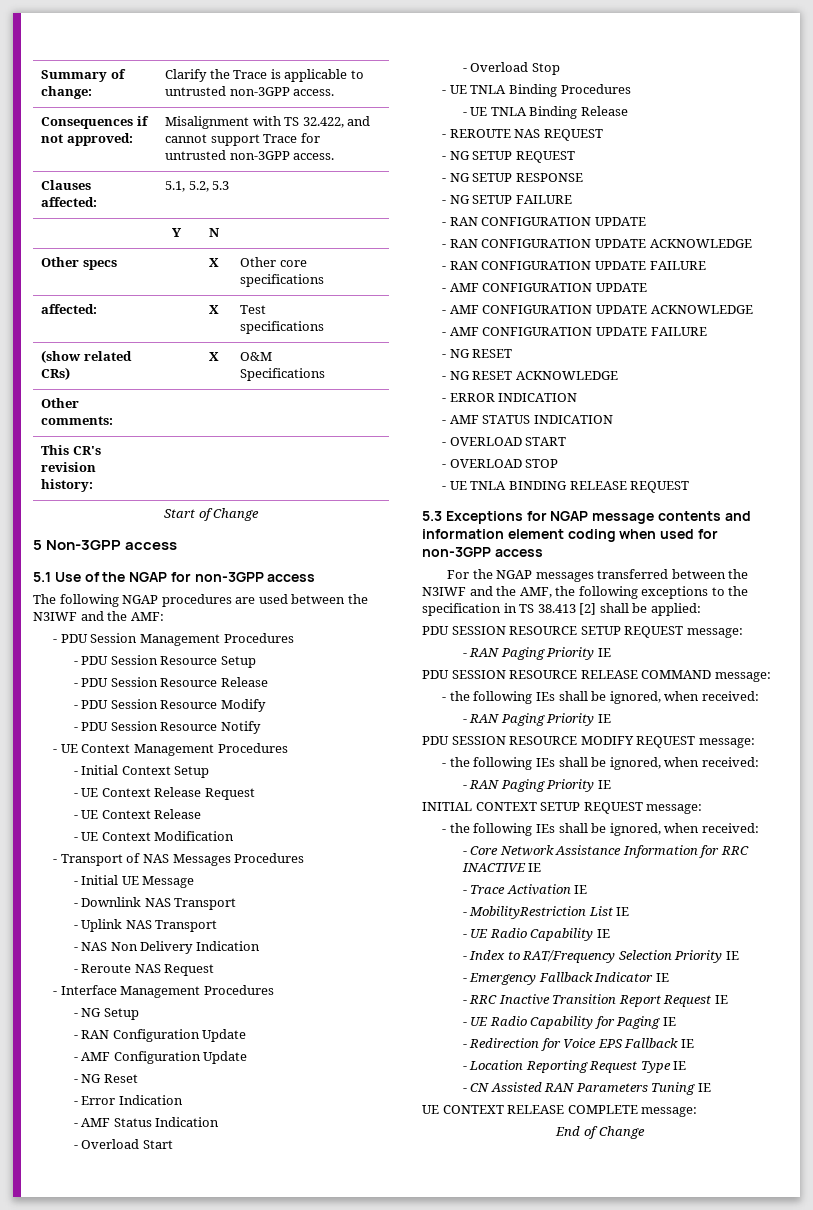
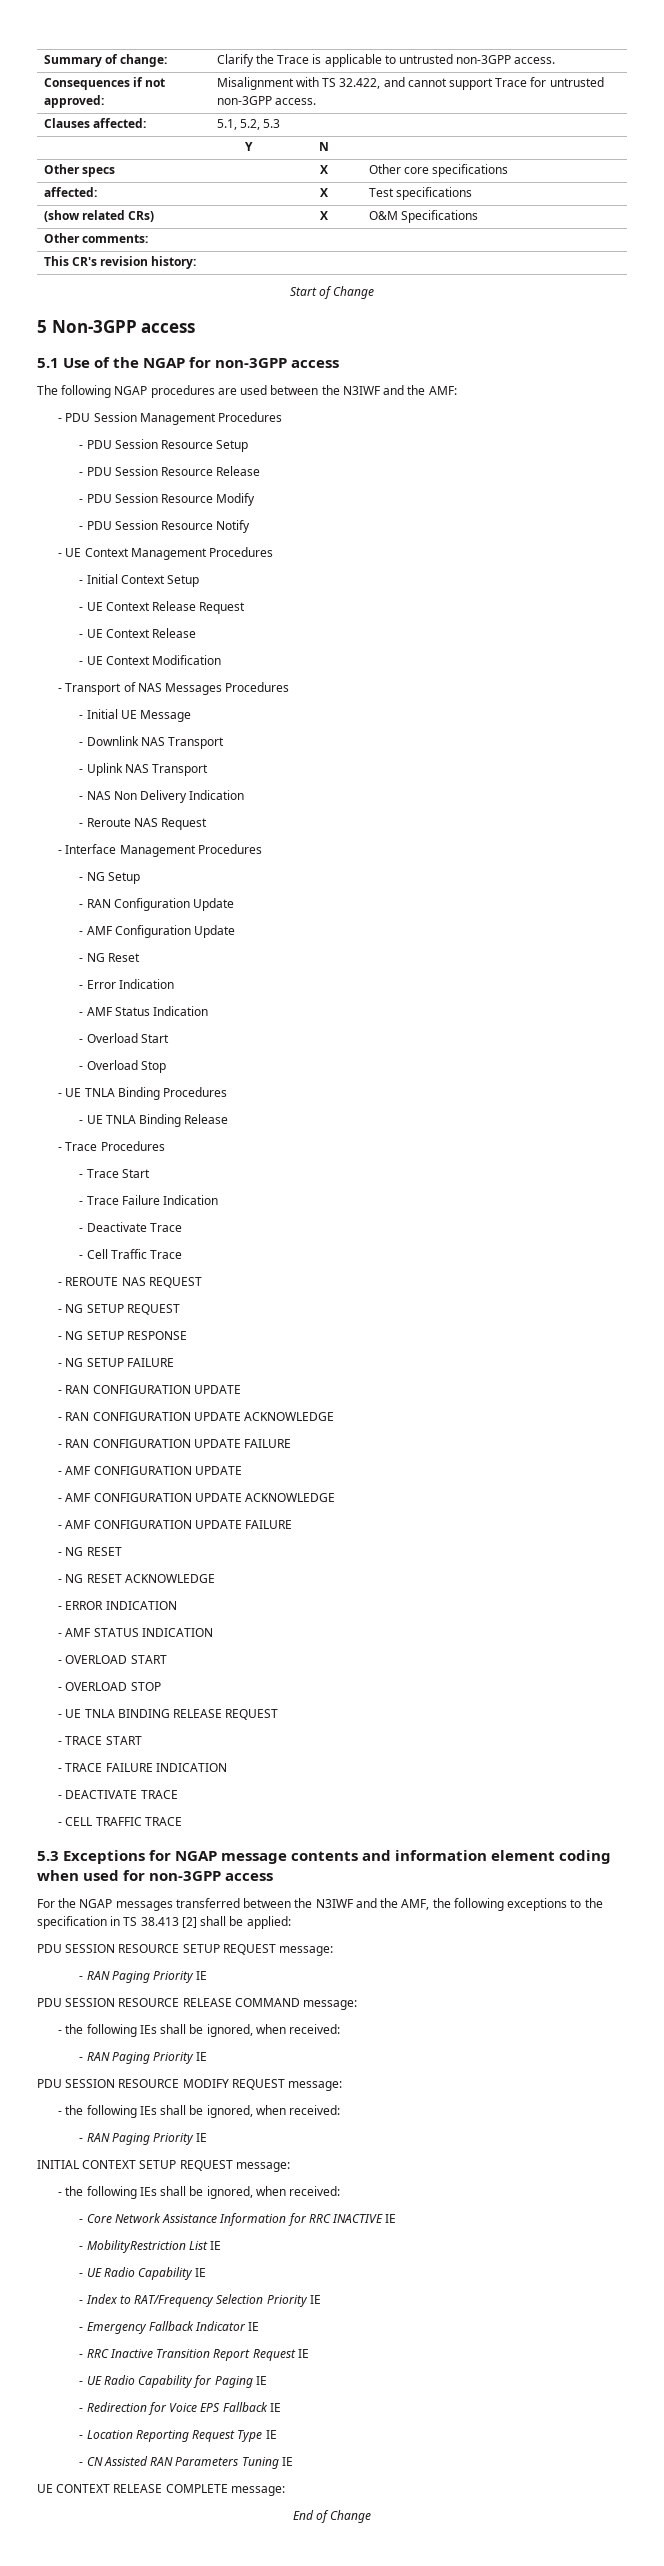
(628, 111) none -> [58,1141,165,1151] [79,1169,150,1178] [79,1195,219,1205] [79,1222,182,1232] [79,1249,183,1259] // - Trace Procedures // - Trace Start // - Trace Failure Indication // - Deactivate Trace // - Cell Traffic Trace
(690, 487) none -> [58,1736,142,1745] [58,1763,227,1772] [58,1790,178,1799] [58,1817,182,1826] // - TRACE START // - TRACE FAILURE INDICATION // - DEACTIVATE TRACE // - CELL TRAFFIC TRACE
[462,884,588,895] // - Trace Activation IE -> (397, 2218) none

